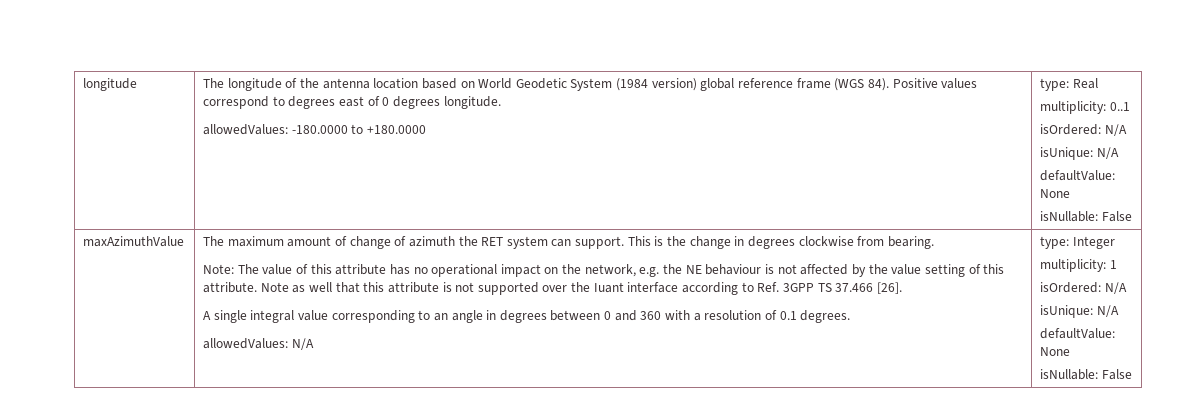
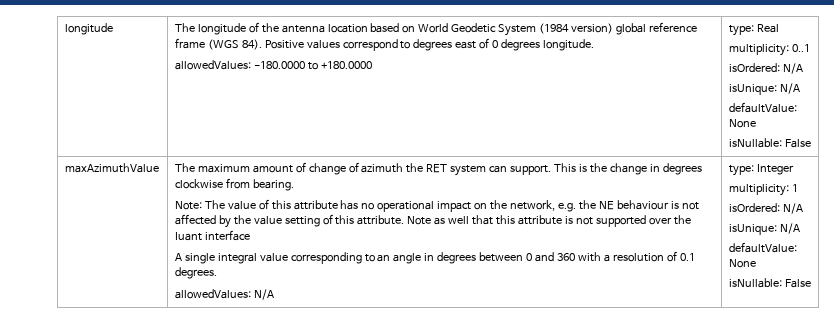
[682,282,902,295] according to Ref. 3GPP TS 37.466 [26]. -> (250, 235) none

